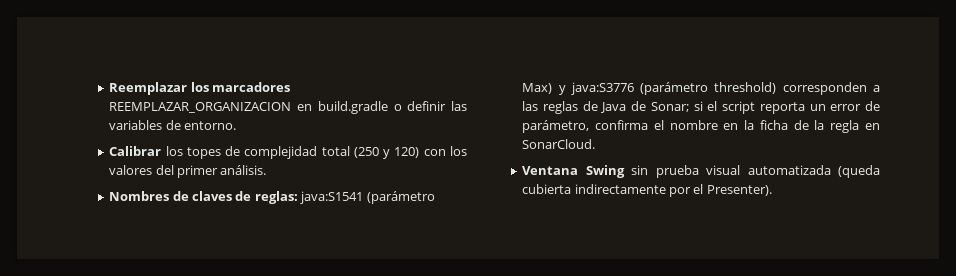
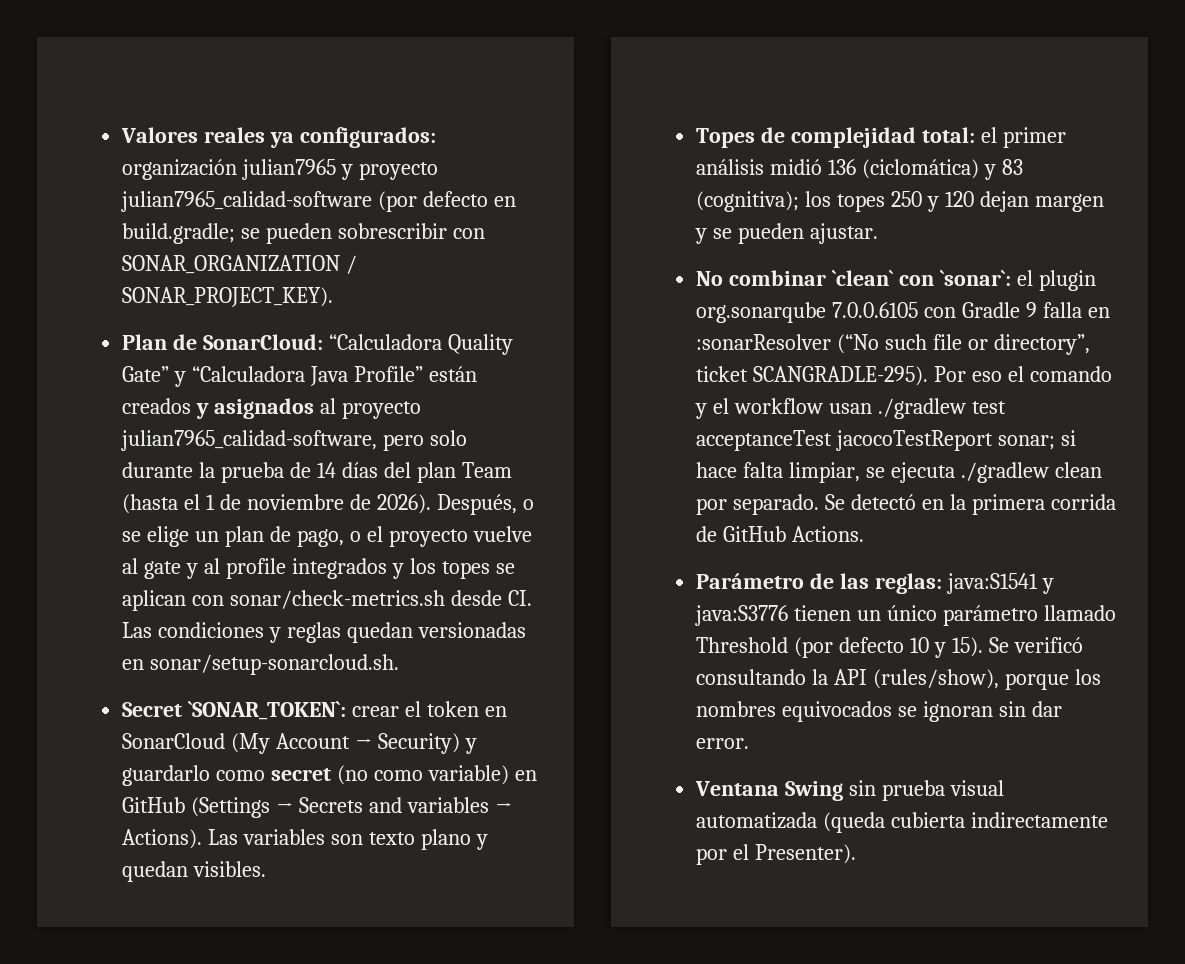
[109,82,291,95] [109,101,467,114] [109,120,237,130] [109,146,467,159] [109,165,267,178] [109,191,435,204] [522,82,880,95] [522,101,880,114] [522,120,880,133] [522,139,596,149] Reemplazar los marcadores REEMPLAZAR_ORGANIZACION en build.gradle o definir las variables de entorno. // Calibrar los topes de complejidad total (250 y 120) con los valores del primer análisis. // Nombres de claves de reglas: java:S1541 (parámetro Max) y java:S3776 (parámetro threshold) corresponden a las reglas de Java de Sonar; si el script reporta un error de parámetro, confirma el nombre en la ficha de la regla en SonarCloud. -> [121,127,436,148] [122,159,438,180] [121,191,516,212] [122,223,485,244] [122,255,358,274] [122,287,334,307] [122,334,513,355] [122,366,477,387] [122,398,421,419] [121,430,467,451] [122,462,512,483] [122,494,534,515] [122,526,532,547] [122,558,515,579] [122,590,532,611] [122,622,526,643] [122,654,400,675] [122,701,507,720] [122,733,477,754] [122,765,537,786] [122,797,512,818] [122,829,488,850] [122,861,267,882] [696,127,1066,148] [696,159,1023,180] [696,191,1104,212] [695,223,878,244] [696,270,1096,291] [696,302,1110,323] [696,334,1090,355] [696,366,1112,386] [695,398,1006,419] [696,430,1076,451] [696,462,1102,483] [696,494,1116,515] [696,526,864,542] [696,573,1054,594] [695,605,1116,626] [696,637,1083,658] [696,669,1101,690] [696,701,1062,722] [696,738,750,749] Valores reales ya configurados: organización julian7965 y proyecto julian7965_calidad-software (por defecto en build.gradle; se pueden sobrescribir con SONAR_ORGANIZATION / SONAR_PROJECT_KEY). // Plan de SonarCloud: “Calculadora Quality Gate” y “Calculadora Java Profile” están creados y asignados al proyecto julian7965_calidad-software, pero solo durante la prueba de 14 días del plan Team (hasta el 1 de noviembre de 2026). Después, o se elige un plan de pago, o el proyecto vuelve al gate y al profile integrados y los topes se aplican con sonar/check-metrics.sh desde CI. Las condiciones y reglas quedan versionadas en sonar/setup-sonarcloud.sh. // Secret `SONAR_TOKEN`: crear el token en SonarCloud (My Account → Security) y guardarlo como secret (no como variable) en GitHub (Settings → Secrets and variables → Actions). Las variables son texto plano y quedan visibles. // Topes de complejidad total: el primer análisis midió 136 (ciclomática) y 83 (cognitiva); los topes 250 y 120 dejan margen y se pueden ajustar. // No combinar `clean` con `sonar`: el plugin org.sonarqube 7.0.0.6105 con Gradle 9 falla en :sonarResolver (“No such file or directory”, ticket SCANGRADLE-295). Por eso el comando y el workflow usan ./gradlew test acceptanceTest jacocoTestReport sonar; si hace falta limpiar, se ejecuta ./gradlew clean por separado. Se detectó en la primera corrida de GitHub Actions. // Parámetro de las reglas: java:S1541 y java:S3776 tienen un único parámetro llamado Threshold (por defecto 10 y 15). Se verificó consultando la API (rules/show), porque los nombres equivocados se ignoran sin dar error.

